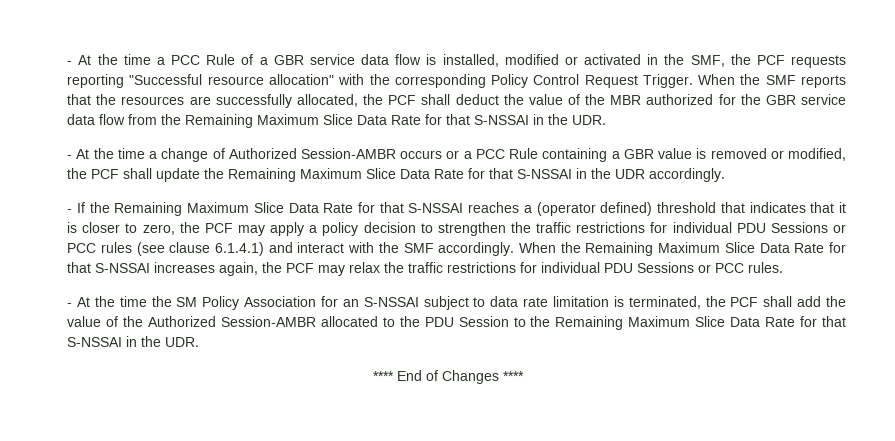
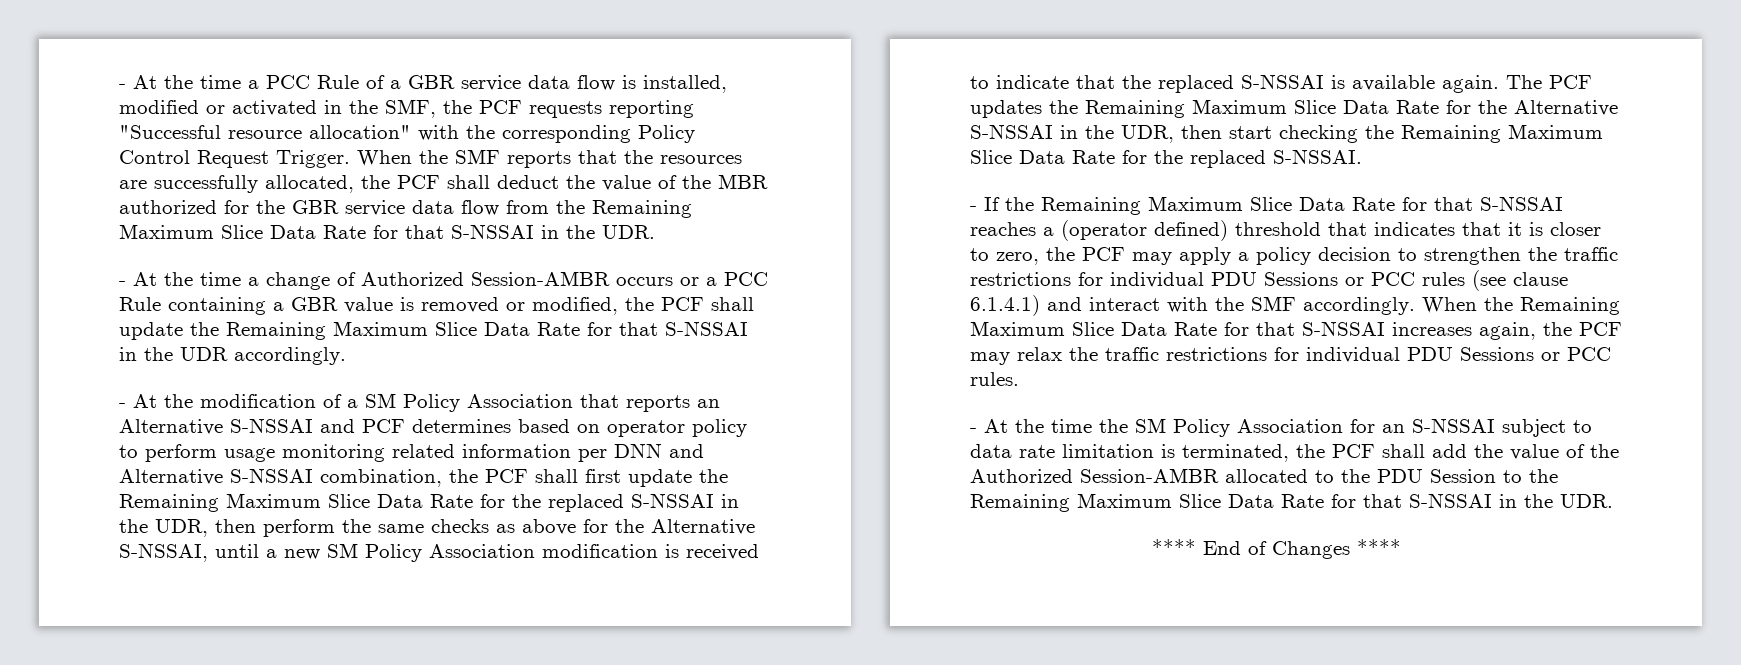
(726, 175) none -> [118,393,720,412] [118,418,747,437] [118,443,704,462] [118,468,728,487] [118,493,739,512] [118,519,755,537] [118,543,759,562] [969,74,1592,93] [969,99,1618,118] [969,124,1603,143] [969,149,1362,168] // - At the modification of a SM Policy Association that reports an Alternative S-NSSAI and PCF determines based on operator policy to perform usage monitoring related information per DNN and Alternative S-NSSAI combination, the PCF shall first update the Remaining Maximum Slice Data Rate for the replaced S-NSSAI in the UDR, then perform the same checks as above for the Alternative S-NSSAI, until a new SM Policy Association modification is received to indicate that the replaced S-NSSAI is available again. The PCF updates the Remaining Maximum Slice Data Rate for the Alternative S-NSSAI in the UDR, then start checking the Remaining Maximum Slice Data Rate for the replaced S-NSSAI.

